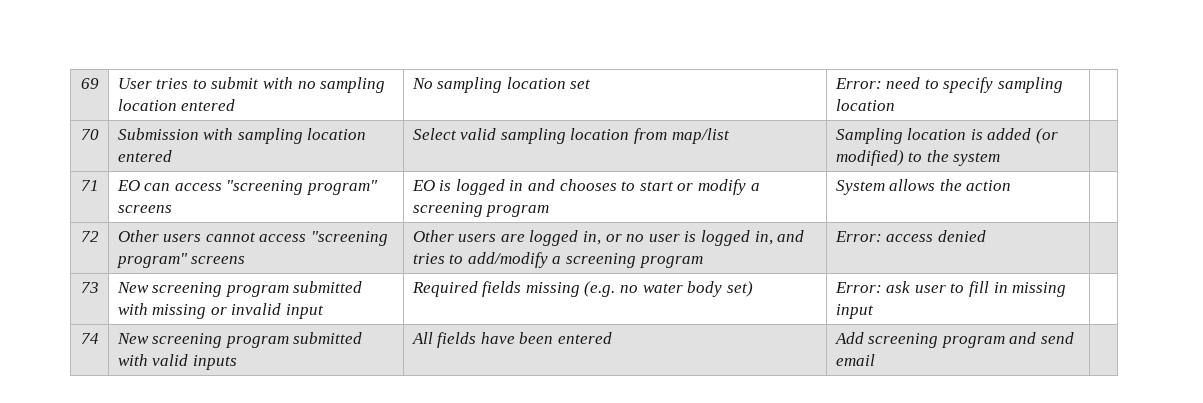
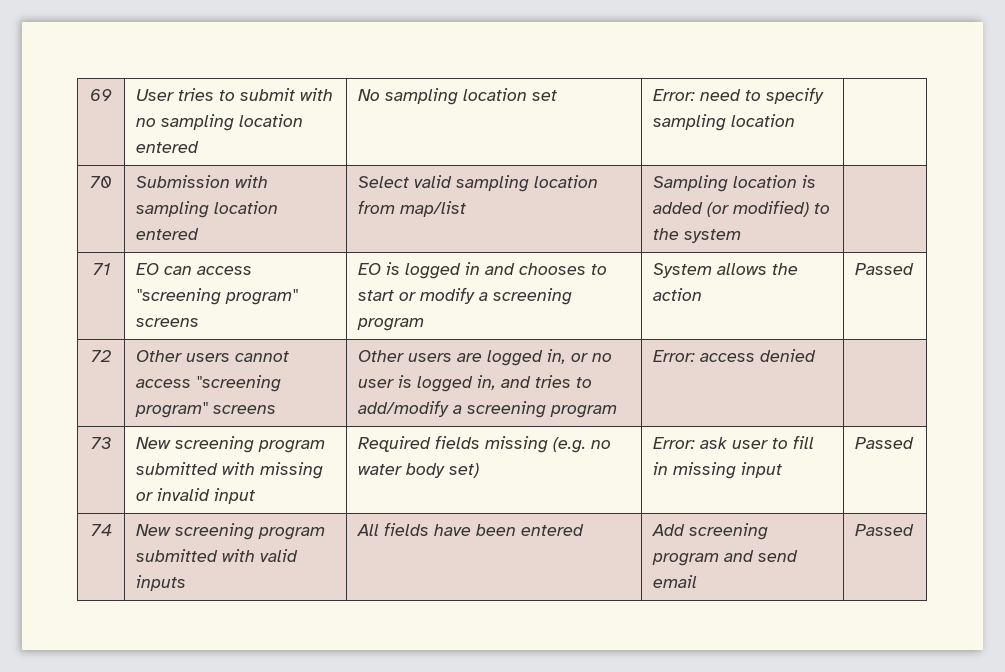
(1012, 185) none -> [855,263,915,275] Passed
(874, 311) none -> [855,437,915,449] Passed
(875, 360) none -> [855,524,915,536] Passed

